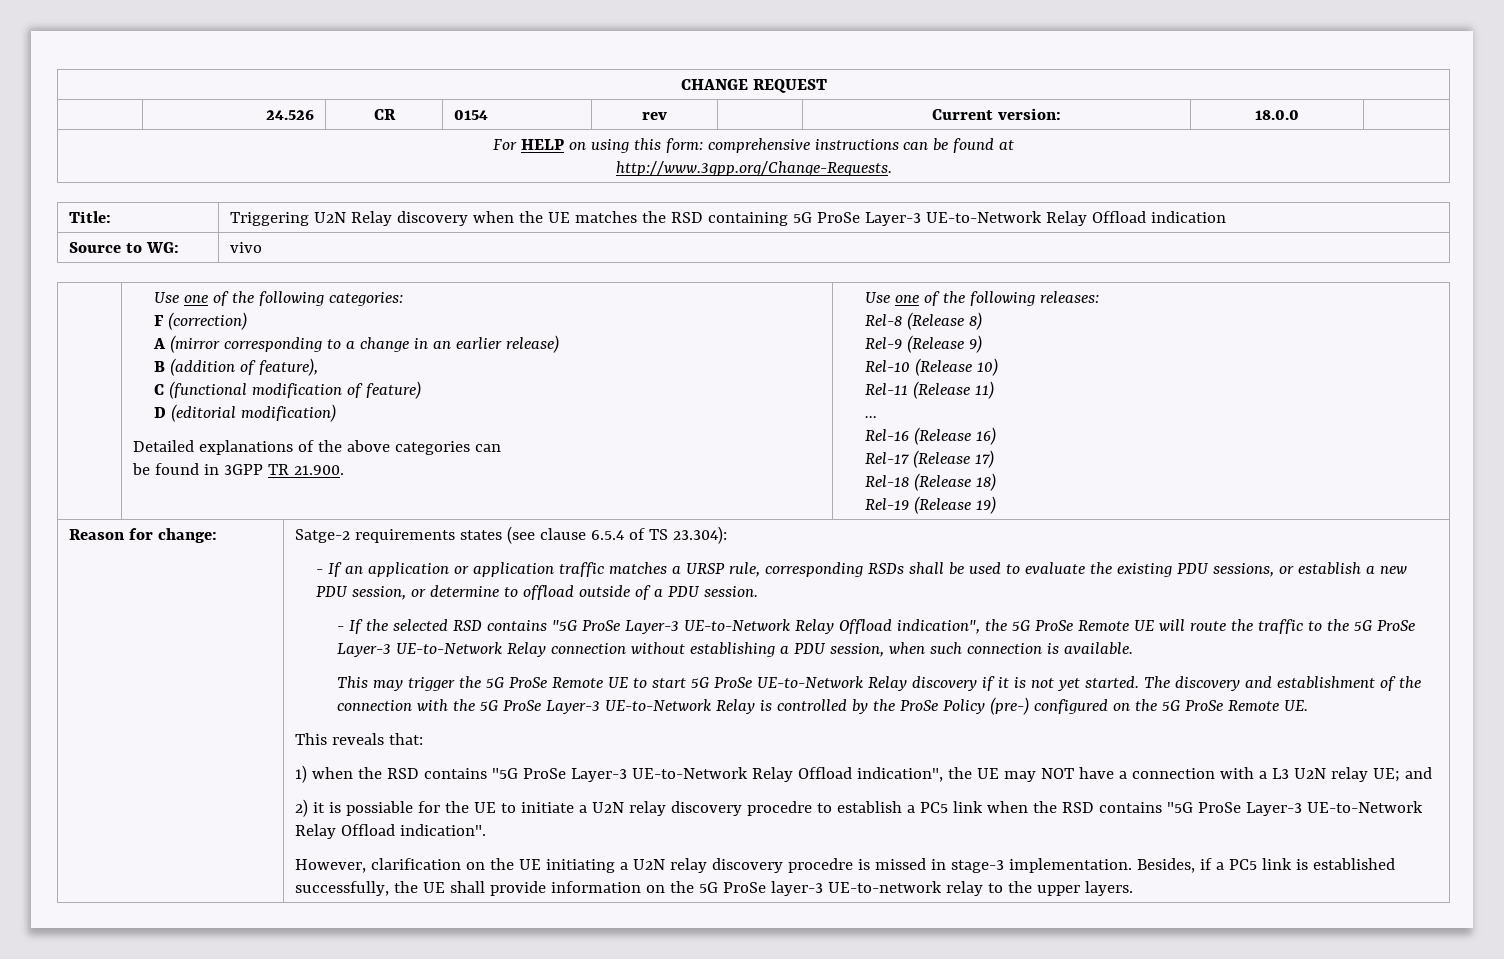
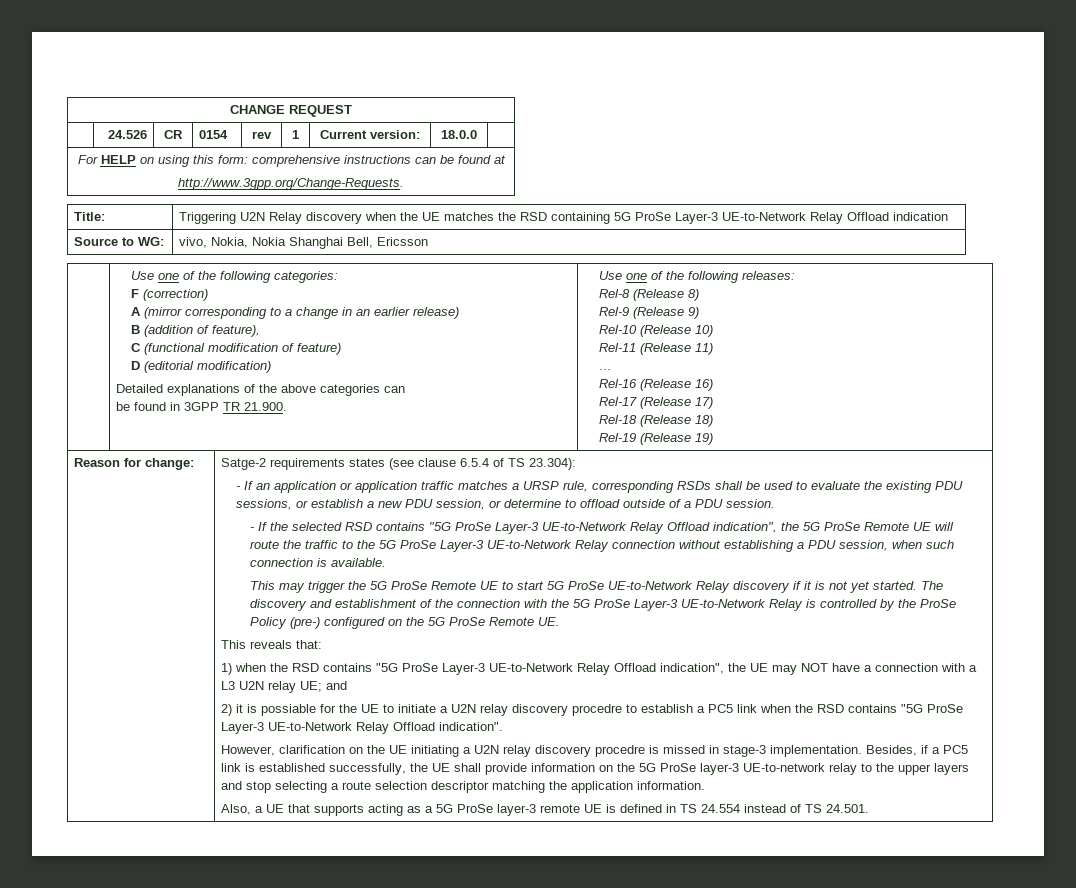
(667, 116) none -> [292,130,299,139] 1
[229,242,262,253] vivo -> [178,237,428,249] vivo, Nokia, Nokia Shanghai Bell, Ericsson
[1084,881,1133,896] layers. -> [933,763,969,775] [220,781,705,793] [220,804,869,816] layers and stop selecting a route selection descriptor matching the application information. // Also, a UE that supports acting as a 5G ProSe layer-3 remote UE is defined in TS 24.554 instead of TS 24.501.

